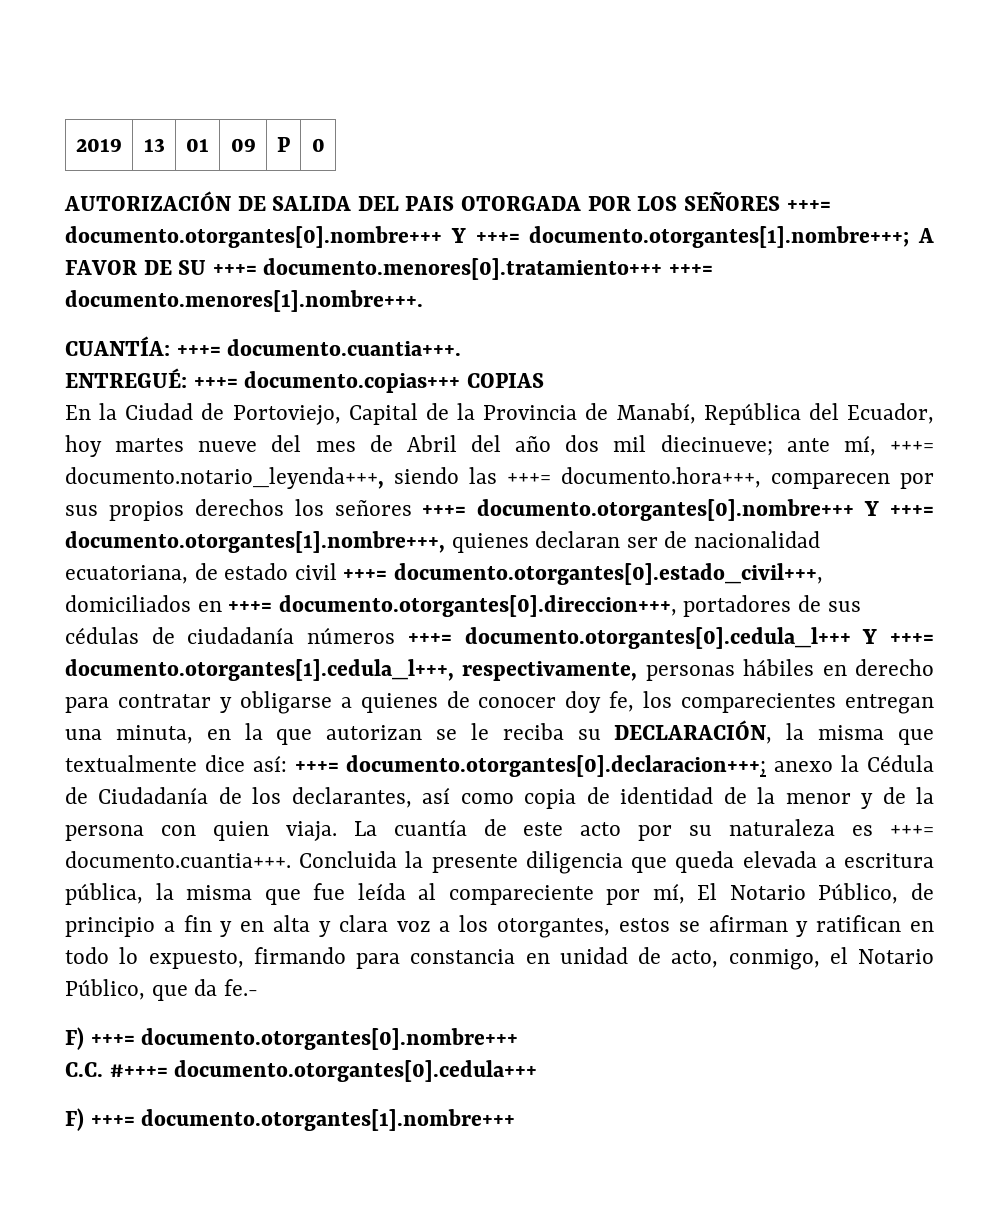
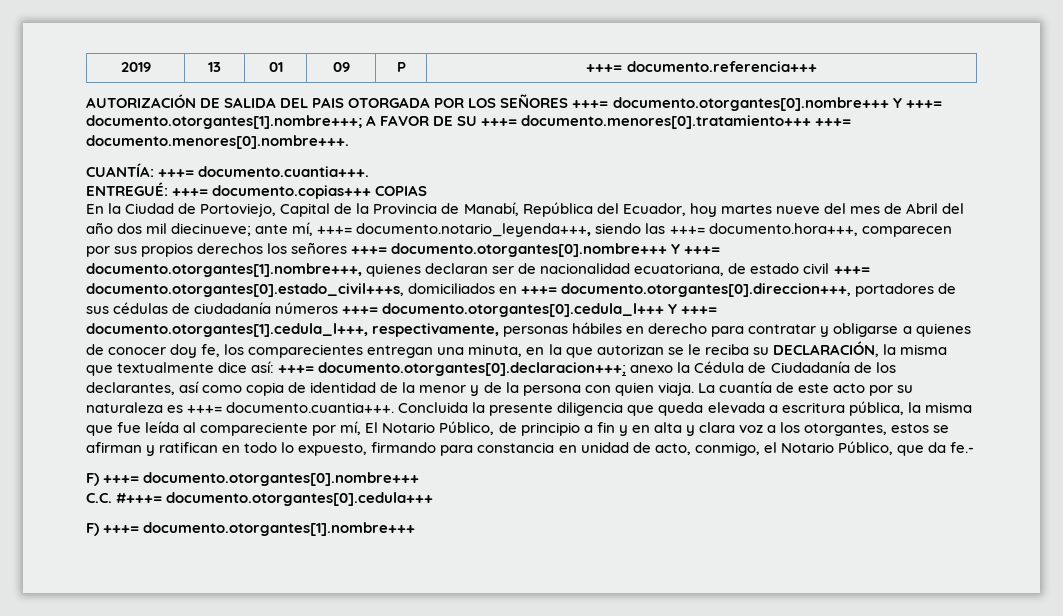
[311,138,325,152] 0 -> [586,61,817,72] +++= documento.referencia+++
[65,290,423,312] documento.menores[1].nombre+++. -> [86,135,349,149] documento.menores[0].nombre+++.
[394,563,824,585] documento.otorgantes[0].estado_civil+++, -> [86,283,404,297] documento.otorgantes[0].estado_civil+++s,

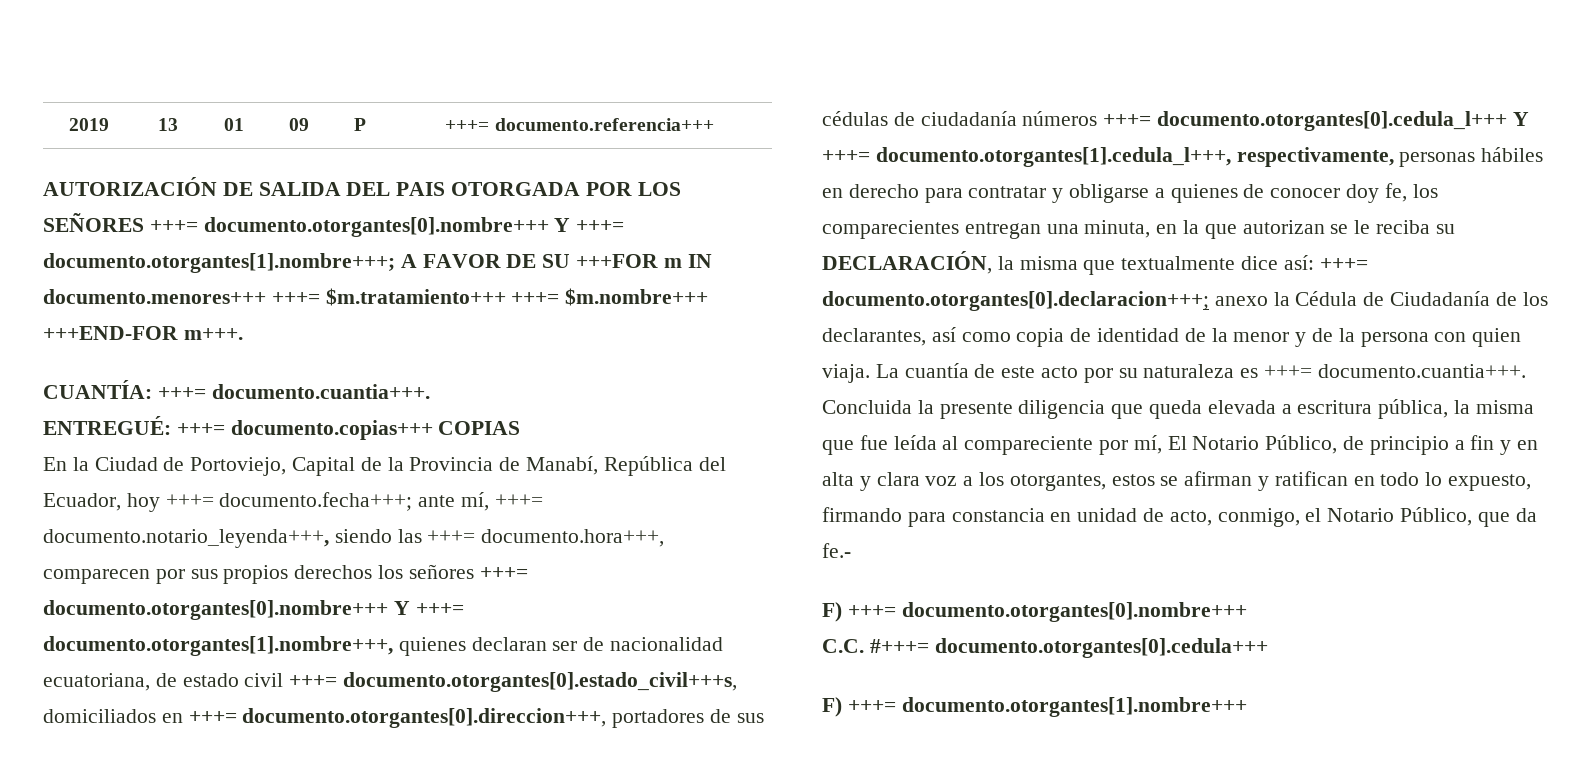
[481,115,852,129] [86,135,349,149] +++= documento.menores[0].tratamiento+++ +++= documento.menores[0].nombre+++. -> [576,254,712,268] [43,288,709,306] [43,326,243,340] +++FOR m IN documento.menores+++ +++= $m.tratamiento+++ +++= $m.nombre+++ +++END-FOR m+++.
[720,203,965,214] [86,222,252,236] martes nueve del mes de Abril del año dos mil diecinueve; -> [165,492,413,511] +++= documento.fecha+++;

